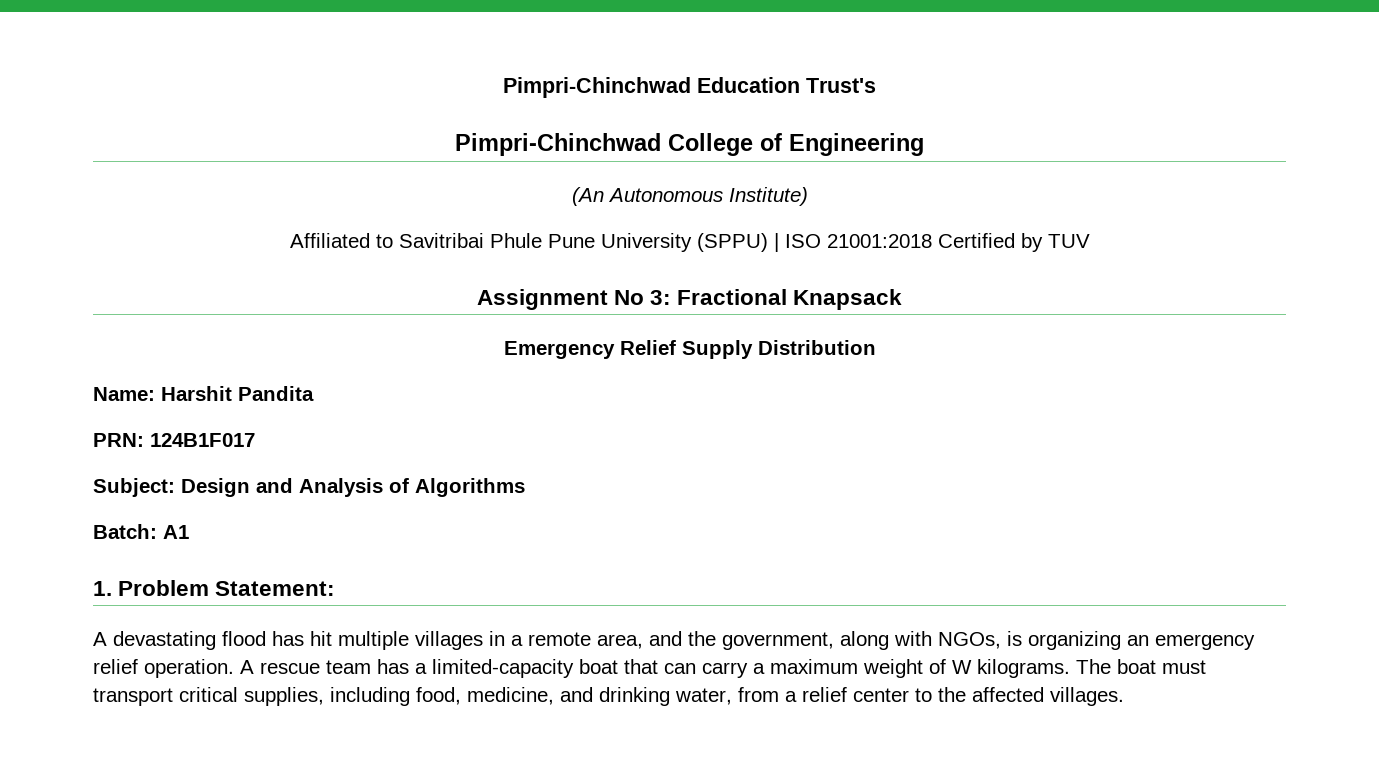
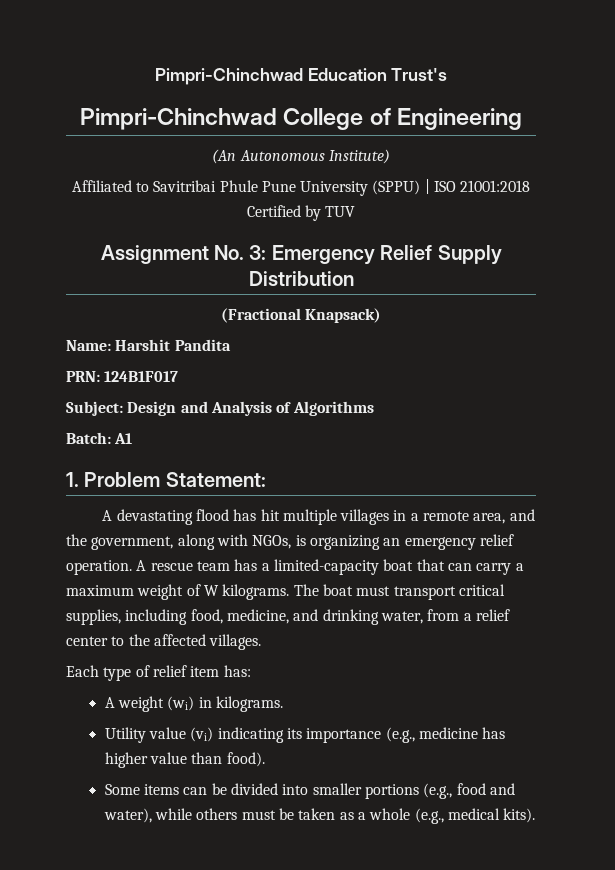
[613,289,903,310] No 3: Fractional Knapsack // -> [213,245,267,260] No. 3:
(876, 347) none -> [220,308,382,323] // (Fractional Knapsack)
(1124, 696) none -> [66,665,251,681] [104,696,283,712] [104,727,506,743] [104,752,265,768] [104,783,515,799] [103,808,536,824] // Each type of relief item has: // A weight (wi) in kilograms. // Utility value (vi) indicating its importance (e.g., medicine has higher value than food). // Some items can be divided into smaller portions (e.g., food and water), while others must be taken as a whole (e.g., medical kits).

